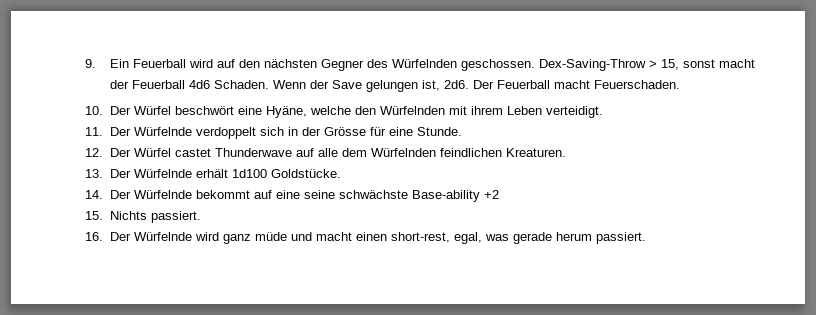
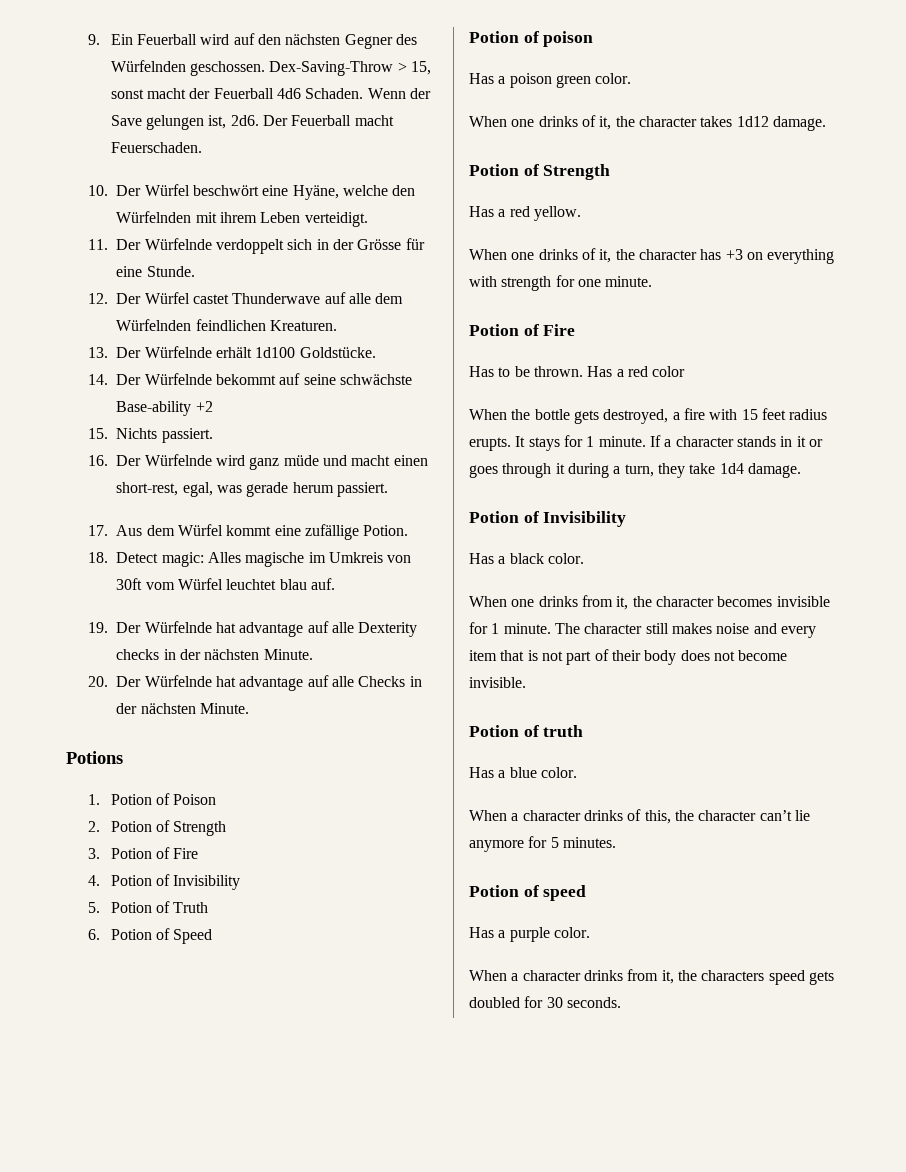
[276,190,301,199] eine -> (301, 379) none
(647, 238) none -> [88,524,409,540] [88,552,412,567] [116,578,335,590] [88,621,418,637] [116,649,313,660] [88,675,422,691] [116,703,250,714] [66,751,123,764] [88,793,217,805] [88,820,227,836] [88,847,199,859] [88,874,241,890] [88,901,209,913] [88,928,213,944] [469,31,594,47] [469,73,632,88] [469,115,826,131] [469,164,611,180] [469,206,581,221] [469,248,835,264] [469,275,653,291] [469,324,576,336] [469,366,686,377] [469,408,828,424] [469,435,823,451] [469,463,801,478] [469,511,627,527] [469,553,584,564] [469,595,830,610] [469,622,816,638] [469,649,788,665] [469,677,526,688] [469,725,584,737] [469,767,577,778] [469,809,810,824] [469,836,616,852] [469,885,587,901] [469,927,590,942] [469,969,834,985] [469,996,621,1008] // 17. Aus dem Würfel kommt eine zufällige Potion. // 18. Detect magic: Alles magische im Umkreis von 30ft vom Würfel leuchtet blau auf. // 19. Der Würfelnde hat advantage auf alle Dexterity checks in der nächsten Minute. // 20. Der Würfelnde hat advantage auf alle Checks in der nächsten Minute. // Potions // 1. Potion of Poison // 2. Potion of Strength // 3. Potion of Fire // 4. Potion of Invisibility // 5. Potion of Truth // 6. Potion of Speed // Potion of poison // Has a poison green color. // When one drinks of it, the character takes 1d12 damage. // Potion of Strength // Has a red yellow. // When one drinks of it, the character has +3 on everything with strength for one minute. // Potion of Fire // Has to be thrown. Has a red color // When the bottle gets destroyed, a fire with 15 feet radius erupts. It stays for 1 minute. If a character stands in it or goes through it during a turn, they take 1d4 damage. // Potion of Invisibility // Has a black color. // When one drinks from it, the character becomes invisible for 1 minute. The character still makes noise and every item that is not part of their body does not become invisible. // Potion of truth // Has a blue color. // When a character drinks of this, the character can’t lie anymore for 5 minutes. // Potion of speed // Has a purple color. // When a character drinks from it, the characters speed gets doubled for 30 seconds.

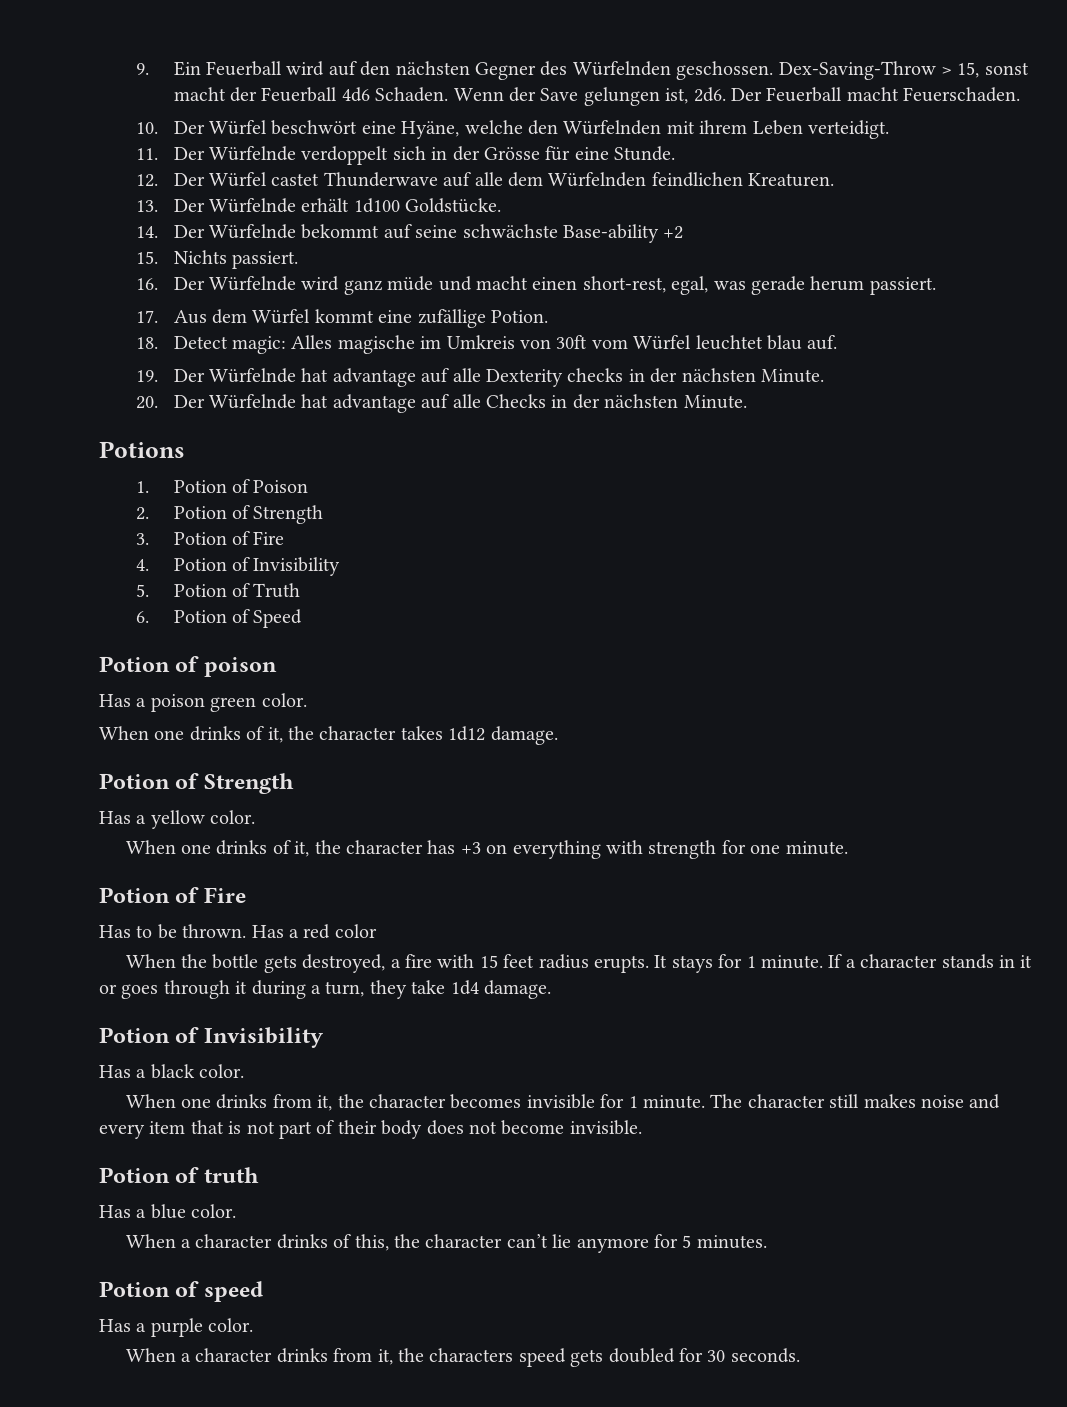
[509,206,581,221] red yellow. -> [150,810,256,829] yellow color.

